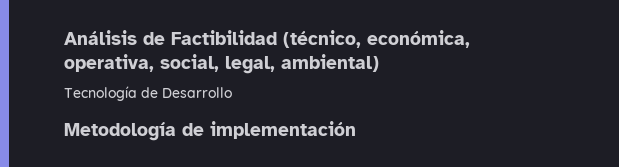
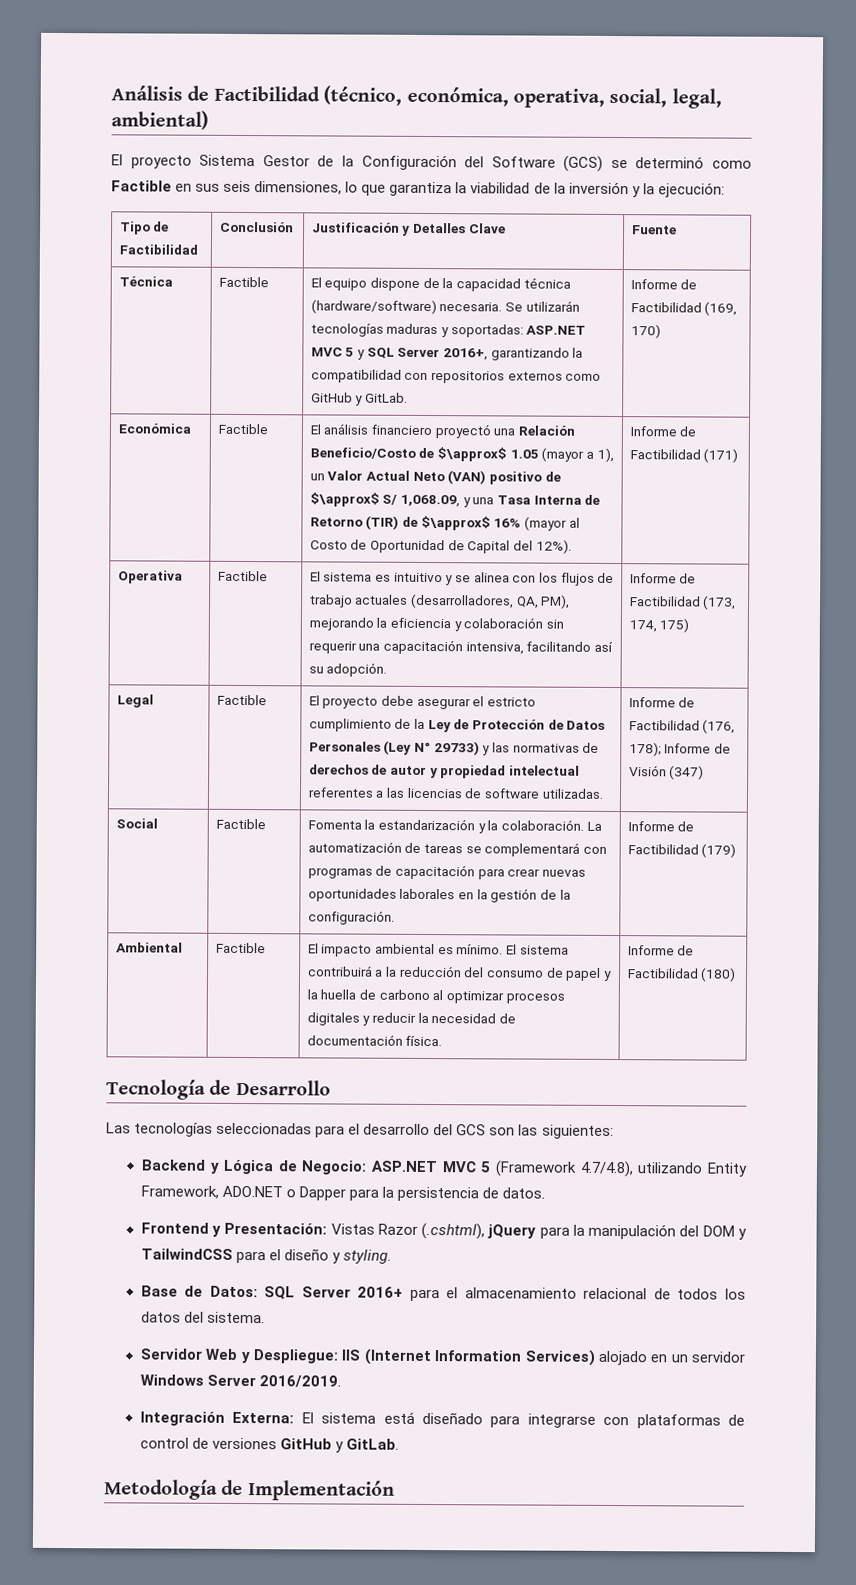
[64,86,232,101] Tecnología de Desarrollo -> [111,154,752,172] [111,180,725,198] [119,221,170,235] [118,244,198,255] [219,221,294,233] [311,222,506,236] [631,225,677,235] [118,276,173,287] [218,276,269,288] [310,277,571,292] [310,299,580,315] [310,323,587,338] [310,347,584,361] [310,369,602,384] [310,392,409,406] [630,279,698,290] [630,301,738,316] [630,324,661,339] [117,423,191,434] [217,423,268,435] [309,423,575,439] [309,447,614,463] [309,470,561,485] [309,492,601,508] [309,515,580,531] [309,539,572,554] [629,426,697,437] [629,448,739,463] [117,570,183,584] [217,570,268,582] [309,571,615,586] [308,593,571,609] [308,617,564,632] [308,639,613,655] [308,662,388,677] [629,573,697,584] [629,595,737,610] [628,618,690,633] [116,694,154,708] [216,694,267,706] [308,695,536,710] [308,718,606,733] [308,740,600,756] [308,764,580,779] [307,787,604,799] [628,697,696,708] [628,719,736,734] [628,742,732,757] [628,765,705,780] [115,818,158,829] [215,818,266,830] [307,818,602,834] [307,841,607,857] [307,864,586,880] [307,888,571,903] [307,910,395,925] [627,821,695,832] [627,843,737,858] [115,942,183,953] [215,942,266,954] [307,943,569,957] [307,965,612,981] [306,989,565,1004] [306,1012,516,1026] [306,1034,443,1047] [627,945,695,956] [626,967,737,982] [106,1079,331,1100] [106,1122,614,1140] [140,1159,748,1178] [140,1185,546,1202] [140,1222,747,1240] [140,1248,392,1264] [140,1285,746,1302] [140,1311,265,1324] [139,1348,745,1366] [139,1374,341,1388] [139,1411,746,1429] [139,1437,400,1453] El proyecto Sistema Gestor de la Configuración del Software (GCS) se determinó como Factible en sus seis dimensiones, lo que garantiza la viabilidad de la inversión y la ejecución: // Tipo de Factibilidad | Conclusión | Justificación y Detalles Clave | Fuente // Técnica | Factible | El equipo dispone de la capacidad técnica (hardware/software) necesaria. Se utilizarán tecnologías maduras y soportadas: ASP.NET MVC 5 y SQL Server 2016+, garantizando la compatibilidad con repositorios externos como GitHub y GitLab. | Informe de Factibilidad (169, 170) // Económica | Factible | El análisis financiero proyectó una Relación Beneficio/Costo de $\approx$ 1.05 (mayor a 1), un Valor Actual Neto (VAN) positivo de $\approx$ S/ 1,068.09, y una Tasa Interna de Retorno (TIR) de $\approx$ 16% (mayor al Costo de Oportunidad de Capital del 12%). | Informe de Factibilidad (171) // Operativa | Factible | El sistema es intuitivo y se alinea con los flujos de trabajo actuales (desarrolladores, QA, PM), mejorando la eficiencia y colaboración sin requerir una capacitación intensiva, facilitando así su adopción. | Informe de Factibilidad (173, 174, 175) // Legal | Factible | El proyecto debe asegurar el estricto cumplimiento de la Ley de Protección de Datos Personales (Ley N° 29733) y las normativas de derechos de autor y propiedad intelectual referentes a las licencias de software utilizadas. | Informe de Factibilidad (176, 178); Informe de Visión (347) // Social | Factible | Fomenta la estandarización y la colaboración. La automatización de tareas se complementará con programas de capacitación para crear nuevas oportunidades laborales en la gestión de la configuración. | Informe de Factibilidad (179) // Ambiental | Factible | El impacto ambiental es mínimo. El sistema contribuirá a la reducción del consumo de papel y la huella de carbono al optimizar procesos digitales y reducir la necesidad de documentación física. | Informe de Factibilidad (180) // Tecnología de Desarrollo // Las tecnologías seleccionadas para el desarrollo del GCS son las siguientes: // Backend y Lógica de Negocio: ASP.NET MVC 5 (Framework 4.7/4.8), utilizando Entity Framework, ADO.NET o Dapper para la persistencia de datos. // Frontend y Presentación: Vistas Razor (.cshtml), jQuery para la manipulación del DOM y TailwindCSS para el diseño y styling. // Base de Datos: SQL Server 2016+ para el almacenamiento relacional de todos los datos del sistema. // Servidor Web y Despliegue: IIS (Internet Information Services) alojado en un servidor Windows Server 2016/2019. // Integración Externa: El sistema está diseñado para integrarse con plataformas de control de versiones GitHub y GitLab.
[210,121,356,139] implementación -> [247,1480,395,1501] Implementación

